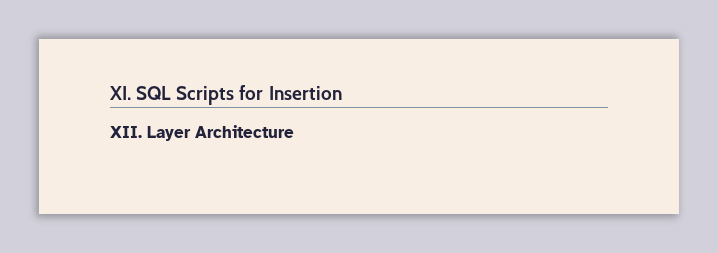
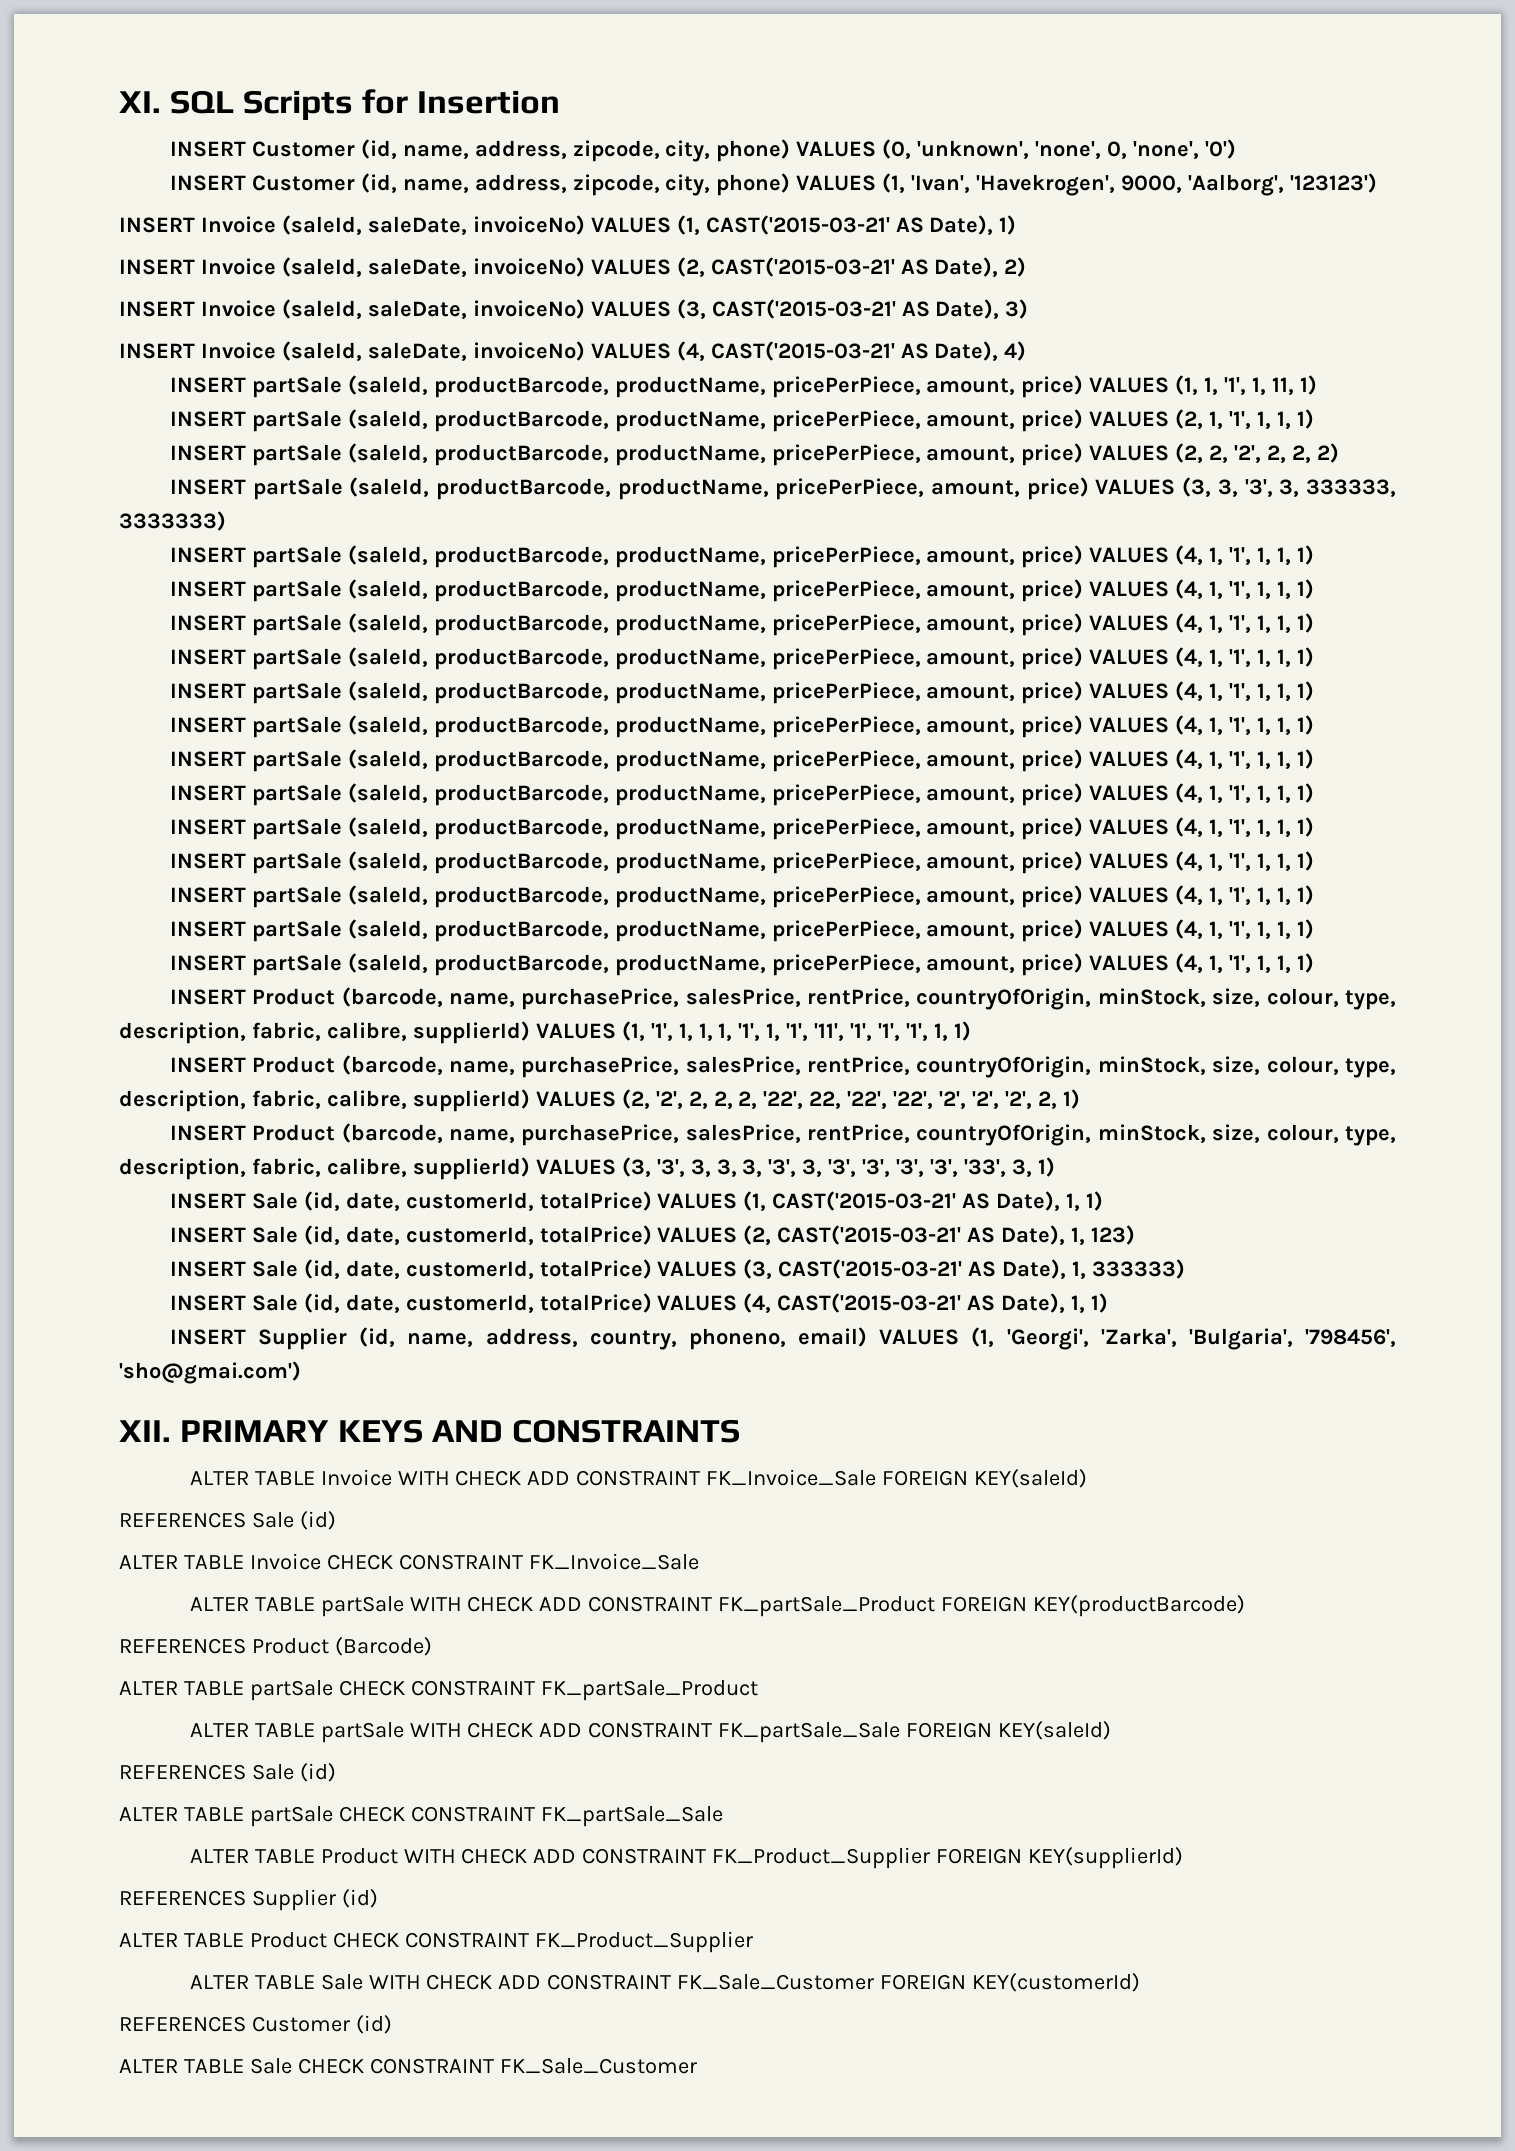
[110,125,294,141] XII. Layer Architecture -> [169,139,1237,162] [169,173,1378,196] [119,215,1017,235] [119,257,1027,277] [119,299,1029,319] [119,341,1027,361] [169,375,1318,398] [169,409,1315,432] [169,443,1340,466] [169,477,1396,500] [119,511,226,531] [169,545,1315,568] [169,579,1315,602] [169,613,1315,636] [169,647,1315,670] [169,681,1315,704] [169,715,1315,738] [169,749,1315,772] [169,783,1315,806] [169,817,1315,840] [169,851,1315,874] [169,885,1315,908] [169,919,1315,942] [169,953,1315,976] [169,987,1397,1010] [119,1021,971,1044] [169,1055,1397,1078] [119,1089,1080,1112] [169,1123,1397,1146] [119,1157,1055,1180] [169,1191,1104,1211] [169,1225,1136,1245] [169,1259,1186,1279] [169,1293,1109,1313] [169,1327,1396,1350] [119,1361,301,1384] [119,1419,741,1443] [189,1469,1088,1488] [119,1511,336,1530] [119,1553,699,1570] [189,1595,1246,1617] [119,1637,432,1656] [119,1680,758,1701] [189,1721,1112,1743] [119,1763,336,1782] [119,1806,723,1827] [189,1847,1184,1869] [119,1889,378,1911] [119,1931,753,1953] [189,1973,1141,1992] [119,2015,392,2034] [119,2058,697,2074] INSERT Customer (id, name, address, zipcode, city, phone) VALUES (0, 'unknown', 'none', 0, 'none', '0') // INSERT Customer (id, name, address, zipcode, city, phone) VALUES (1, 'Ivan', 'Havekrogen', 9000, 'Aalborg', '123123') // INSERT Invoice (saleId, saleDate, invoiceNo) VALUES (1, CAST('2015-03-21' AS Date), 1) // INSERT Invoice (saleId, saleDate, invoiceNo) VALUES (2, CAST('2015-03-21' AS Date), 2) // INSERT Invoice (saleId, saleDate, invoiceNo) VALUES (3, CAST('2015-03-21' AS Date), 3) // INSERT Invoice (saleId, saleDate, invoiceNo) VALUES (4, CAST('2015-03-21' AS Date), 4) // INSERT partSale (saleId, productBarcode, productName, pricePerPiece, amount, price) VALUES (1, 1, '1', 1, 11, 1) // INSERT partSale (saleId, productBarcode, productName, pricePerPiece, amount, price) VALUES (2, 1, '1', 1, 1, 1) // INSERT partSale (saleId, productBarcode, productName, pricePerPiece, amount, price) VALUES (2, 2, '2', 2, 2, 2) // INSERT partSale (saleId, productBarcode, productName, pricePerPiece, amount, price) VALUES (3, 3, '3', 3, 333333, 3333333) // INSERT partSale (saleId, productBarcode, productName, pricePerPiece, amount, price) VALUES (4, 1, '1', 1, 1, 1) // INSERT partSale (saleId, productBarcode, productName, pricePerPiece, amount, price) VALUES (4, 1, '1', 1, 1, 1) // INSERT partSale (saleId, productBarcode, productName, pricePerPiece, amount, price) VALUES (4, 1, '1', 1, 1, 1) // INSERT partSale (saleId, productBarcode, productName, pricePerPiece, amount, price) VALUES (4, 1, '1', 1, 1, 1) // INSERT partSale (saleId, productBarcode, productName, pricePerPiece, amount, price) VALUES (4, 1, '1', 1, 1, 1) // INSERT partSale (saleId, productBarcode, productName, pricePerPiece, amount, price) VALUES (4, 1, '1', 1, 1, 1) // INSERT partSale (saleId, productBarcode, productName, pricePerPiece, amount, price) VALUES (4, 1, '1', 1, 1, 1) // INSERT partSale (saleId, productBarcode, productName, pricePerPiece, amount, price) VALUES (4, 1, '1', 1, 1, 1) // INSERT partSale (saleId, productBarcode, productName, pricePerPiece, amount, price) VALUES (4, 1, '1', 1, 1, 1) // INSERT partSale (saleId, productBarcode, productName, pricePerPiece, amount, price) VALUES (4, 1, '1', 1, 1, 1) // INSERT partSale (saleId, productBarcode, productName, pricePerPiece, amount, price) VALUES (4, 1, '1', 1, 1, 1) // INSERT partSale (saleId, productBarcode, productName, pricePerPiece, amount, price) VALUES (4, 1, '1', 1, 1, 1) // INSERT partSale (saleId, productBarcode, productName, pricePerPiece, amount, price) VALUES (4, 1, '1', 1, 1, 1) // INSERT Product (barcode, name, purchasePrice, salesPrice, rentPrice, countryOfOrigin, minStock, size, colour, type, description, fabric, calibre, supplierId) VALUES (1, '1', 1, 1, 1, '1', 1, '1', '11', '1', '1', '1', 1, 1) // INSERT Product (barcode, name, purchasePrice, salesPrice, rentPrice, countryOfOrigin, minStock, size, colour, type, description, fabric, calibre, supplierId) VALUES (2, '2', 2, 2, 2, '22', 22, '22', '22', '2', '2', '2', 2, 1) // INSERT Product (barcode, name, purchasePrice, salesPrice, rentPrice, countryOfOrigin, minStock, size, colour, type, description, fabric, calibre, supplierId) VALUES (3, '3', 3, 3, 3, '3', 3, '3', '3', '3', '3', '33', 3, 1) // INSERT Sale (id, date, customerId, totalPrice) VALUES (1, CAST('2015-03-21' AS Date), 1, 1) // INSERT Sale (id, date, customerId, totalPrice) VALUES (2, CAST('2015-03-21' AS Date), 1, 123) // INSERT Sale (id, date, customerId, totalPrice) VALUES (3, CAST('2015-03-21' AS Date), 1, 333333) // INSERT Sale (id, date, customerId, totalPrice) VALUES (4, CAST('2015-03-21' AS Date), 1, 1) // INSERT Supplier (id, name, address, country, phoneno, email) VALUES (1, 'Georgi', 'Zarka', 'Bulgaria', '798456', 'sho@gmai.com') // XII. PRIMARY KEYS AND CONSTRAINTS // ALTER TABLE Invoice WITH CHECK ADD CONSTRAINT FK_Invoice_Sale FOREIGN KEY(saleId) // REFERENCES Sale (id) // ALTER TABLE Invoice CHECK CONSTRAINT FK_Invoice_Sale // ALTER TABLE partSale WITH CHECK ADD CONSTRAINT FK_partSale_Product FOREIGN KEY(productBarcode) // REFERENCES Product (Barcode) // ALTER TABLE partSale CHECK CONSTRAINT FK_partSale_Product // ALTER TABLE partSale WITH CHECK ADD CONSTRAINT FK_partSale_Sale FOREIGN KEY(saleId) // REFERENCES Sale (id) // ALTER TABLE partSale CHECK CONSTRAINT FK_partSale_Sale // ALTER TABLE Product WITH CHECK ADD CONSTRAINT FK_Product_Supplier FOREIGN KEY(supplierId) // REFERENCES Supplier (id) // ALTER TABLE Product CHECK CONSTRAINT FK_Product_Supplier // ALTER TABLE Sale WITH CHECK ADD CONSTRAINT FK_Sale_Customer FOREIGN KEY(customerId) // REFERENCES Customer (id) // ALTER TABLE Sale CHECK CONSTRAINT FK_Sale_Customer

